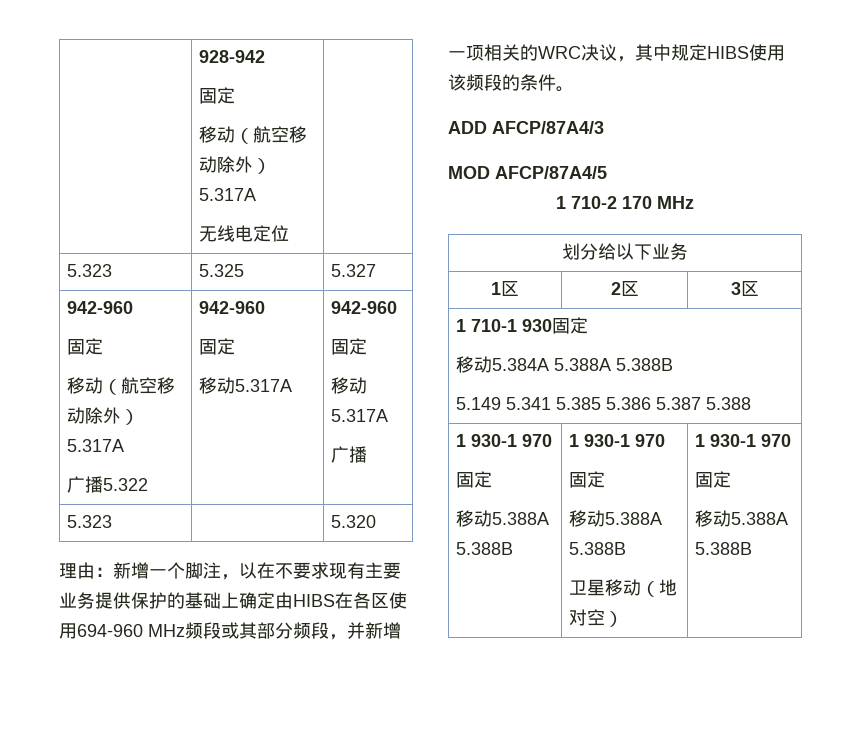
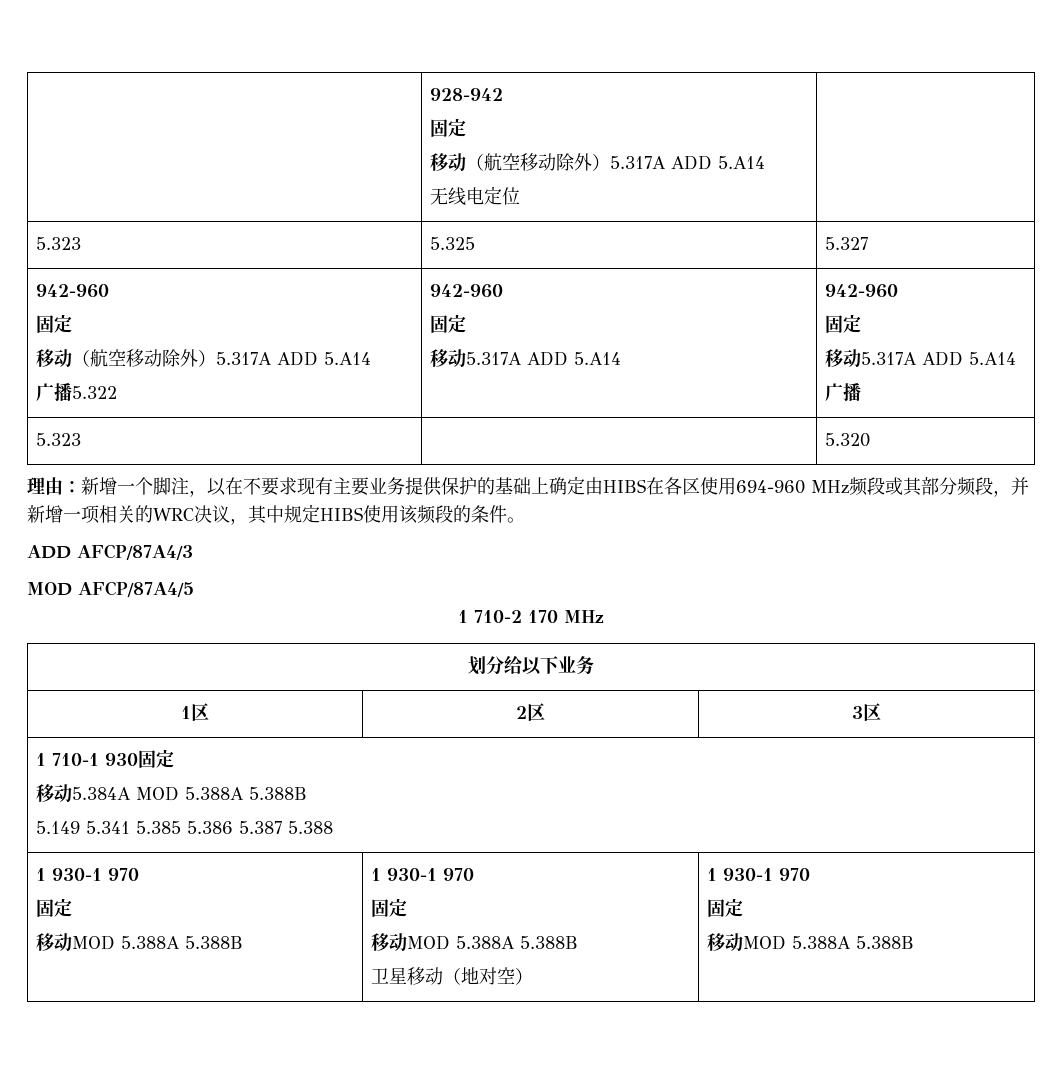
(257, 194) none -> [670,155,765,170] ADD 5.A14
(125, 445) none -> [276,351,371,366] ADD 5.A14
[331,301,398,314] [331,338,368,355] [331,377,368,394] [331,409,389,422] | 942-960 // 固定 // 移动5.317A -> [526,351,621,366] [824,284,898,298] [824,314,861,333] [824,349,1016,367] ADD 5.A14 | 942-960 // 固定 // 移动5.317A ADD 5.A14
(550, 364) none -> [135,786,179,801] MOD
(493, 518) none -> [71,935,115,950] MOD
(606, 518) none -> [406,935,450,950] MOD
(732, 518) none -> [742,935,786,950] MOD

